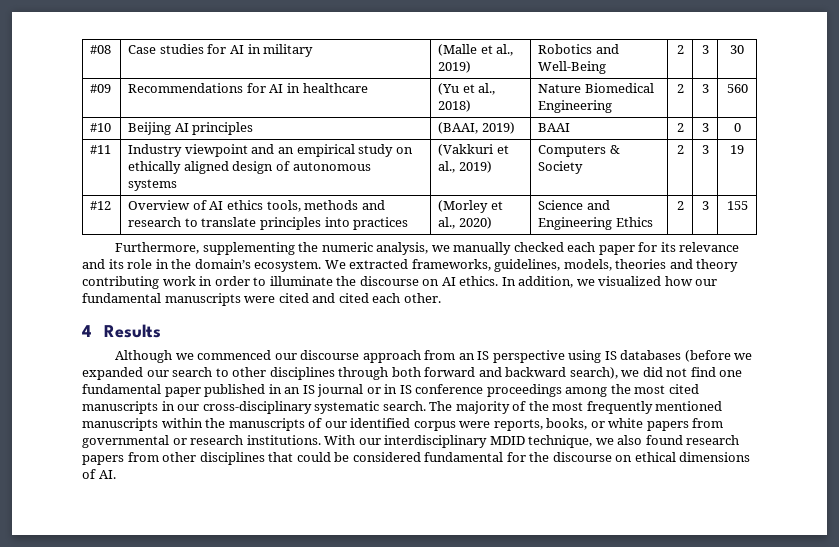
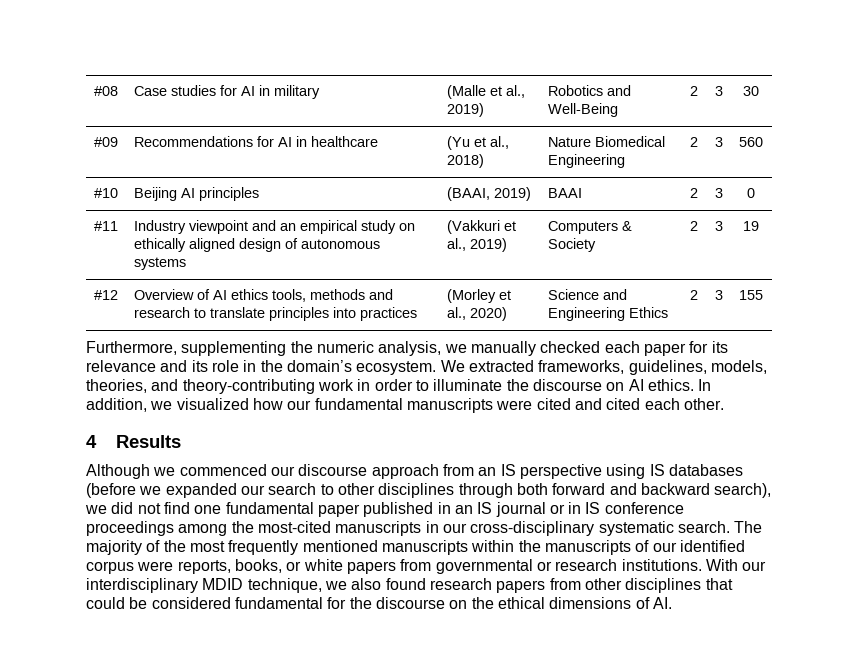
[615,259,739,272] [82,276,159,289] theories and theory contributing -> [86,379,315,394] theories, and theory-contributing
[634,384,699,394] most cited -> [257,521,331,533] most-cited
(633, 458) none -> [471,597,494,609] the

